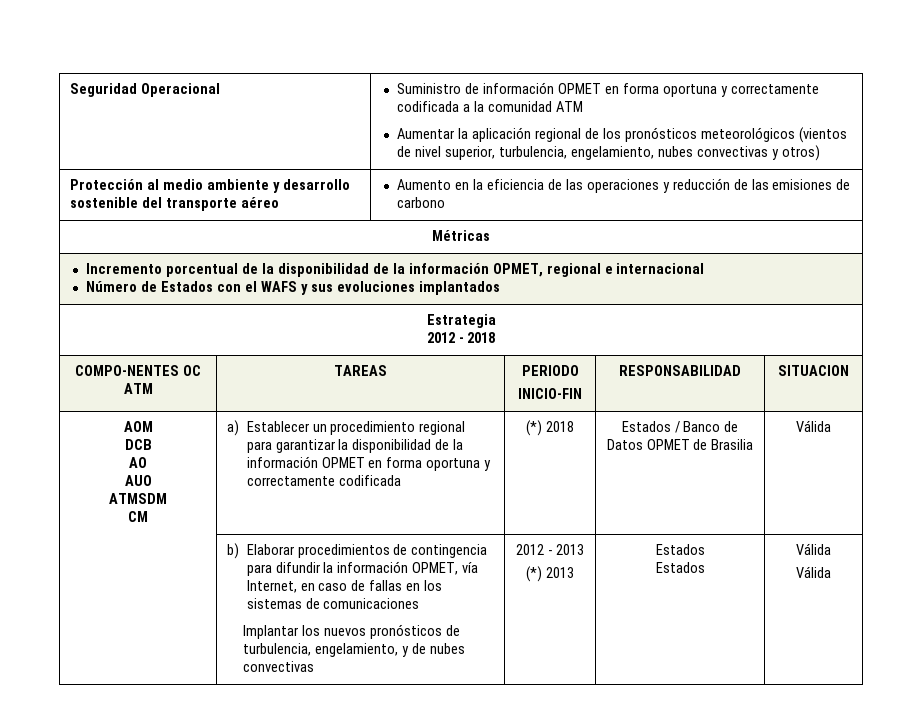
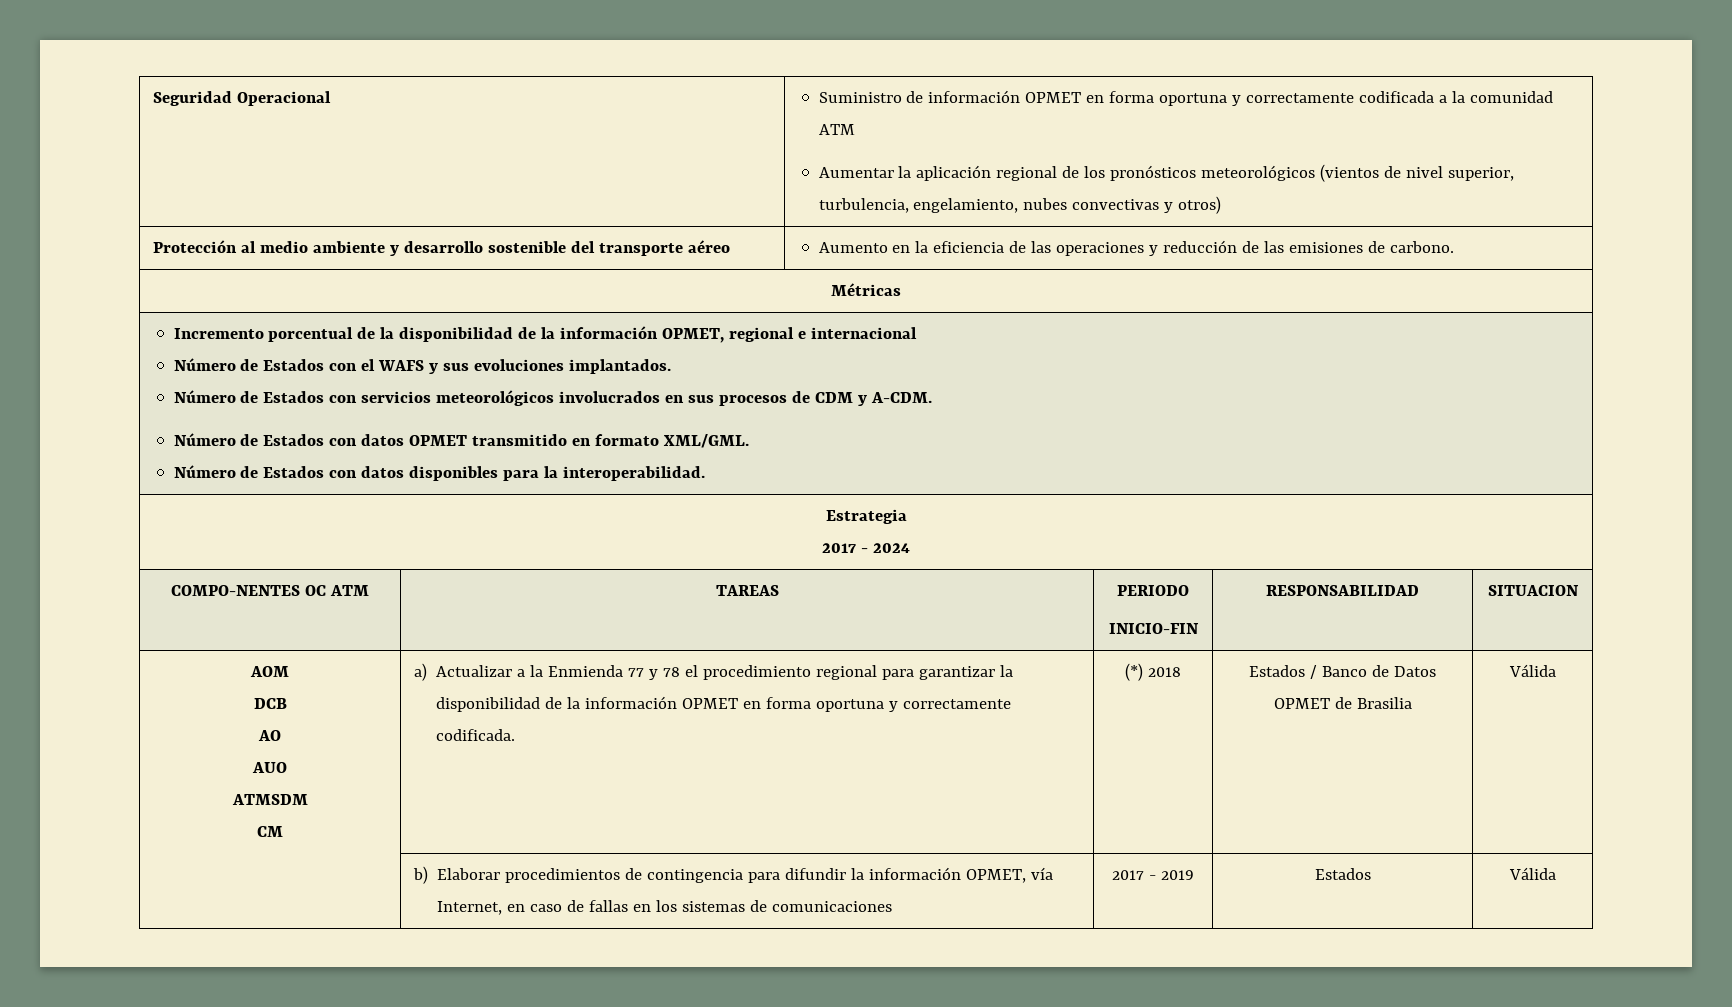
[397,197,446,208] carbono -> [1390,241,1455,253] carbono.
[418,281,500,295] [426,314,496,328] [426,332,496,343] implantados // Estrategia // 2012 - 2018 -> [569,359,672,374] [173,390,933,406] [173,433,750,448] [173,465,706,481] [825,509,907,524] [822,543,910,553] implantados. // Número de Estados con servicios meteorológicos involucrados en sus procesos de CDM y A-CDM. // Número de Estados con datos OPMET transmitido en formato XML/GML. // Número de Estados con datos disponibles para la interoperabilidad. // Estrategia // 2017 - 2024
[246,421,327,432] Establecer un -> [436,665,699,680] Actualizar a la Enmienda 77 y 78 el
[338,475,401,486] codificada -> [436,729,516,741] codificada.
[243,624,461,639] [243,643,466,657] [243,661,315,672] [516,544,584,555] [526,566,574,582] [655,544,705,555] [655,562,705,573] [796,543,831,555] [796,566,831,578] // Implantar los nuevos pronósticos de turbulencia, engelamiento, y de nubes convectivas | 2012 - 2013 // (*) 2013 | Estados // Estados | Válida // Válida -> [1112,870,1194,880] [1314,868,1371,880] [1508,867,1556,880] | 2017 - 2019 | Estados | Válida

